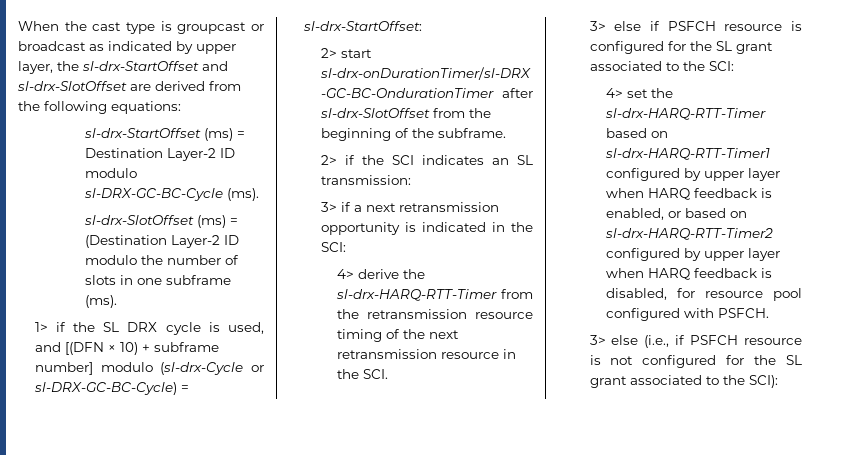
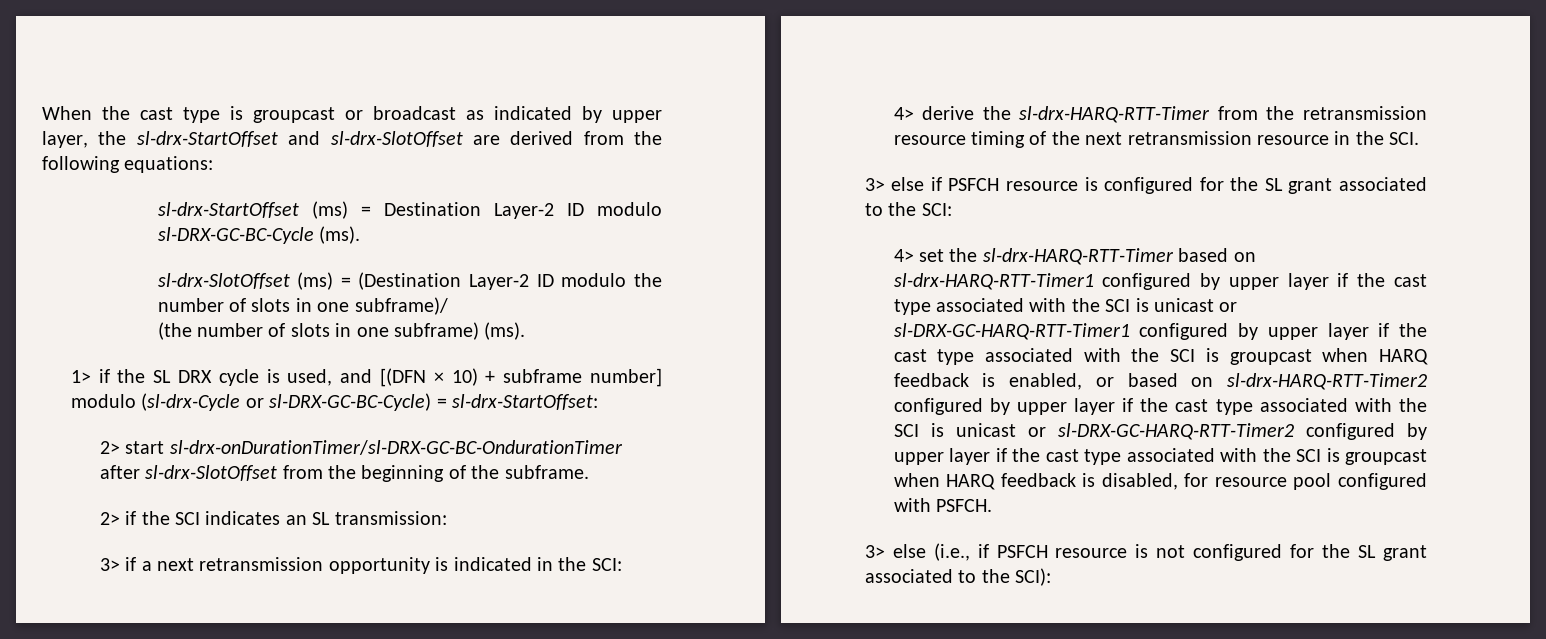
[166,275,232,285] subframe -> [354,297,448,315] [157,322,479,340] subframe)/ // (the number of slots in one subframe)
(781, 174) none -> [1337,273,1427,287] [893,298,1238,315] [893,323,1427,340] [893,348,1312,365] if the cast type associated with the SCI is unicast or sl-DRX-GC-HARQ-RTT-Timer1 configured by upper layer if the cast type associated with the SCI is groupcast
(781, 254) none -> [1122,398,1427,415] [893,423,1427,440] [893,448,1427,465] if the cast type associated with the SCI is unicast or sl-DRX-GC-HARQ-RTT-Timer2 configured by upper layer if the cast type associated with the SCI is groupcast

